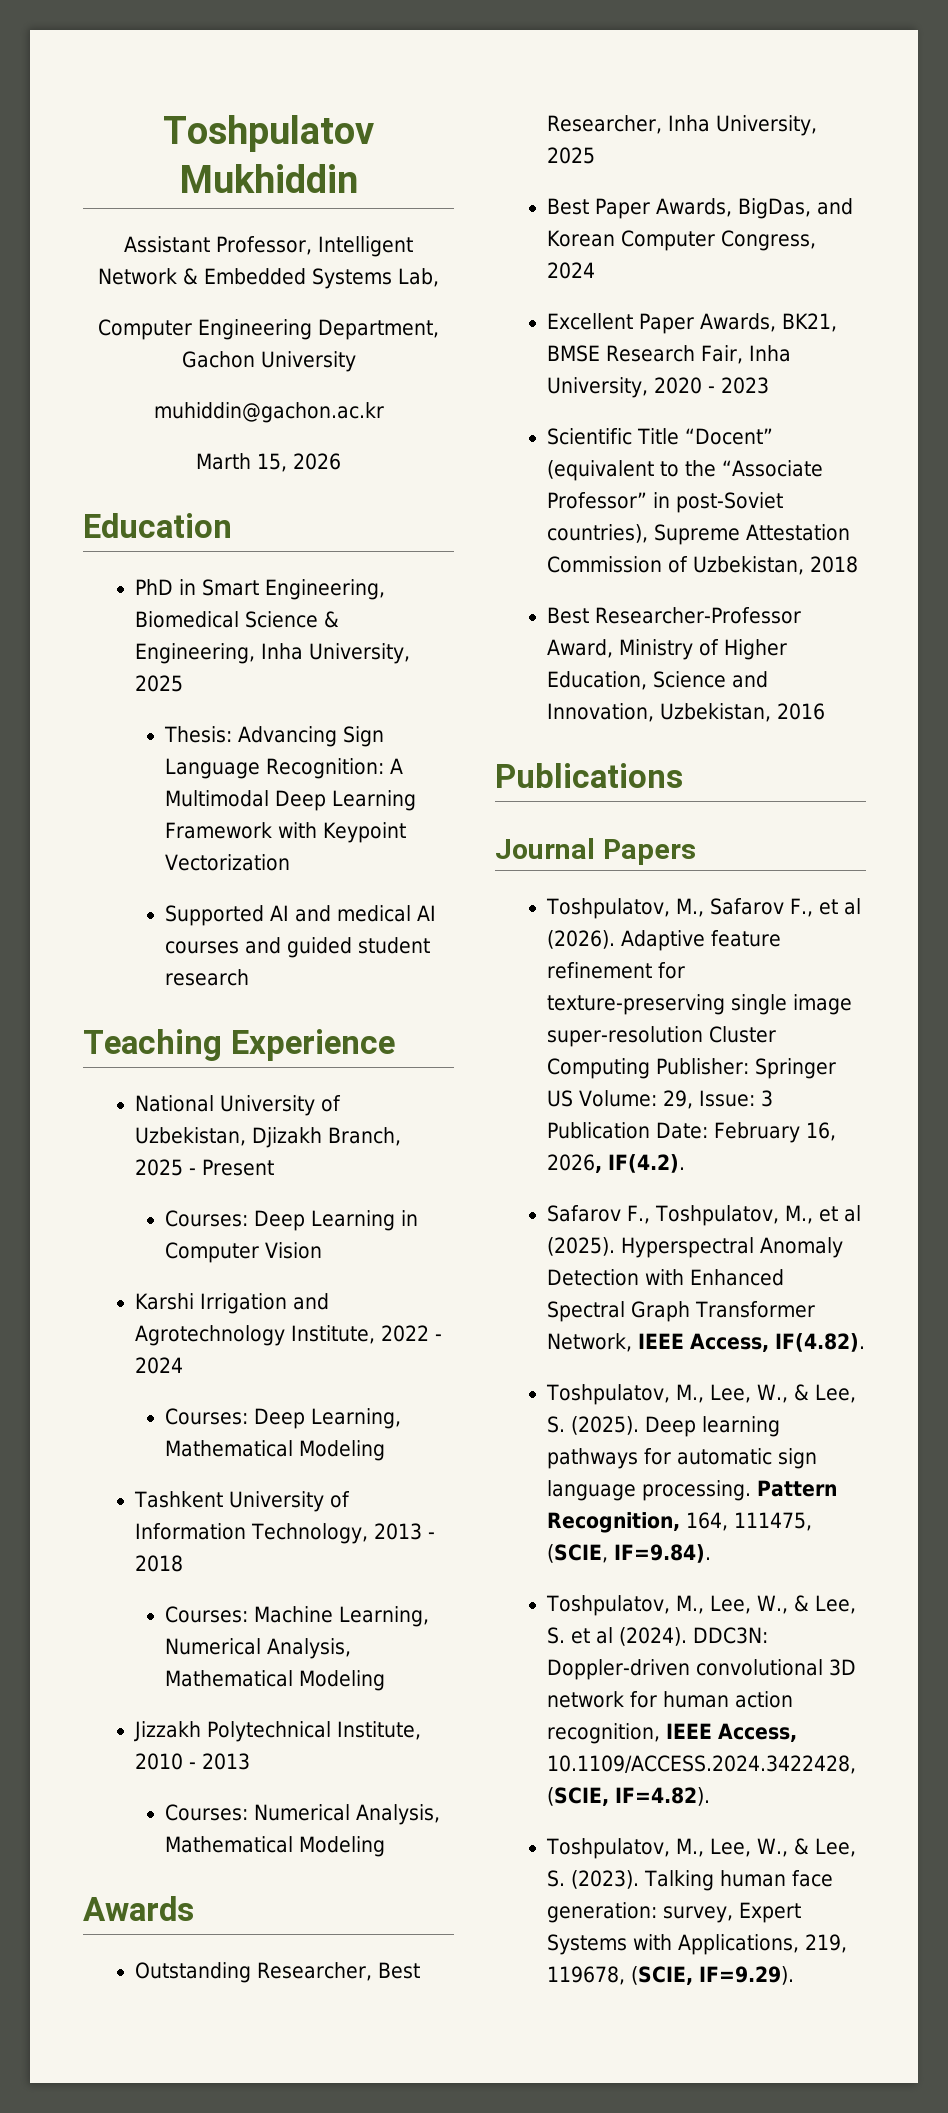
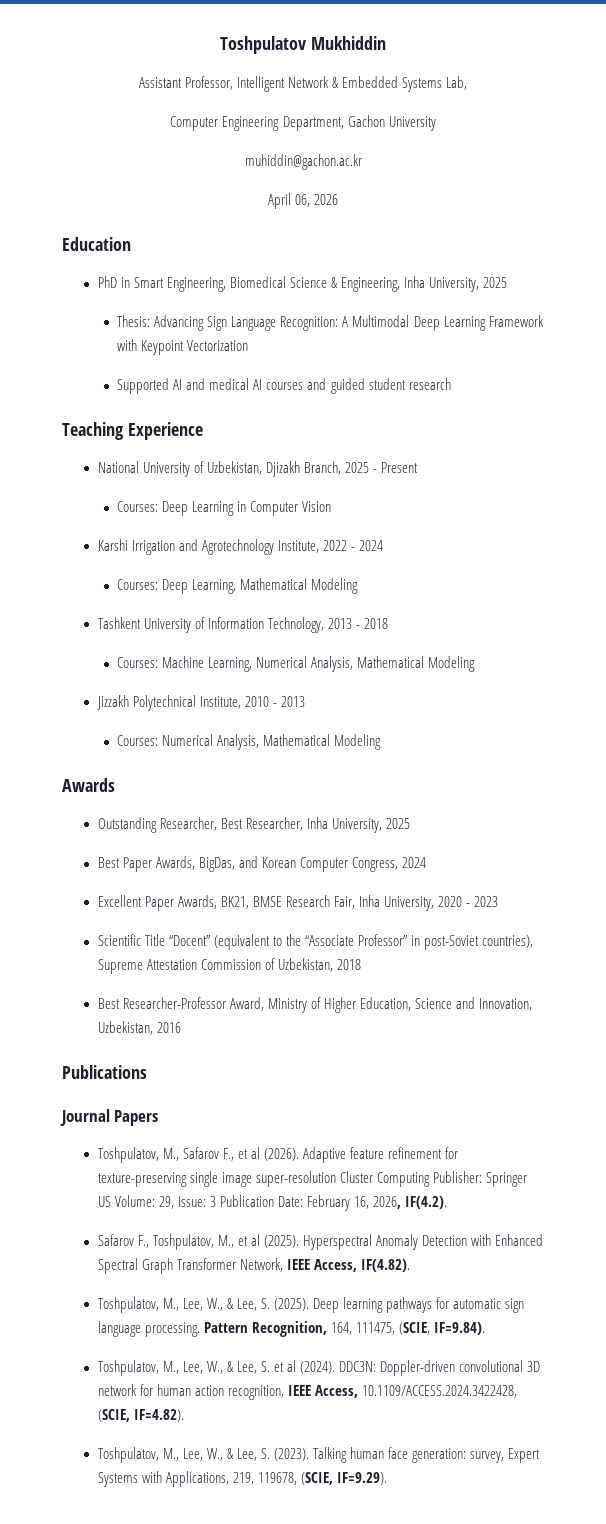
[196,453,287,472] Marth 15, -> [267,193,310,209] April 06,

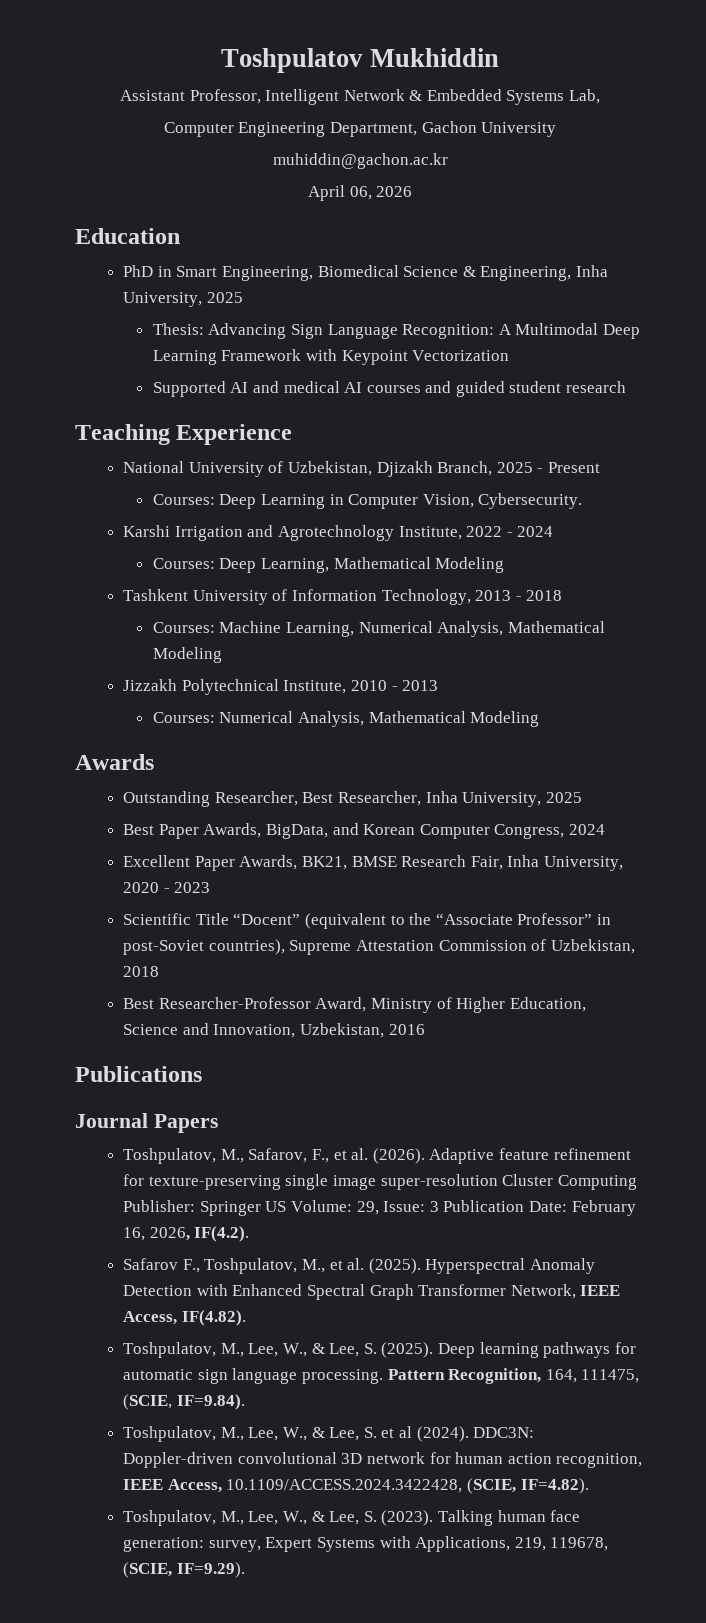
[302,501,332,512] Vision -> [422,493,583,509] Vision, Cybersecurity.
[198,857,235,872] BigDas, -> [265,824,328,839] BigData,
[182,1147,219,1159] Safarov -> [248,1148,308,1163] Safarov,
[251,1147,261,1159] al -> [351,1148,369,1160] al.
[251,1234,261,1246] al -> [347,1258,365,1270] al.

